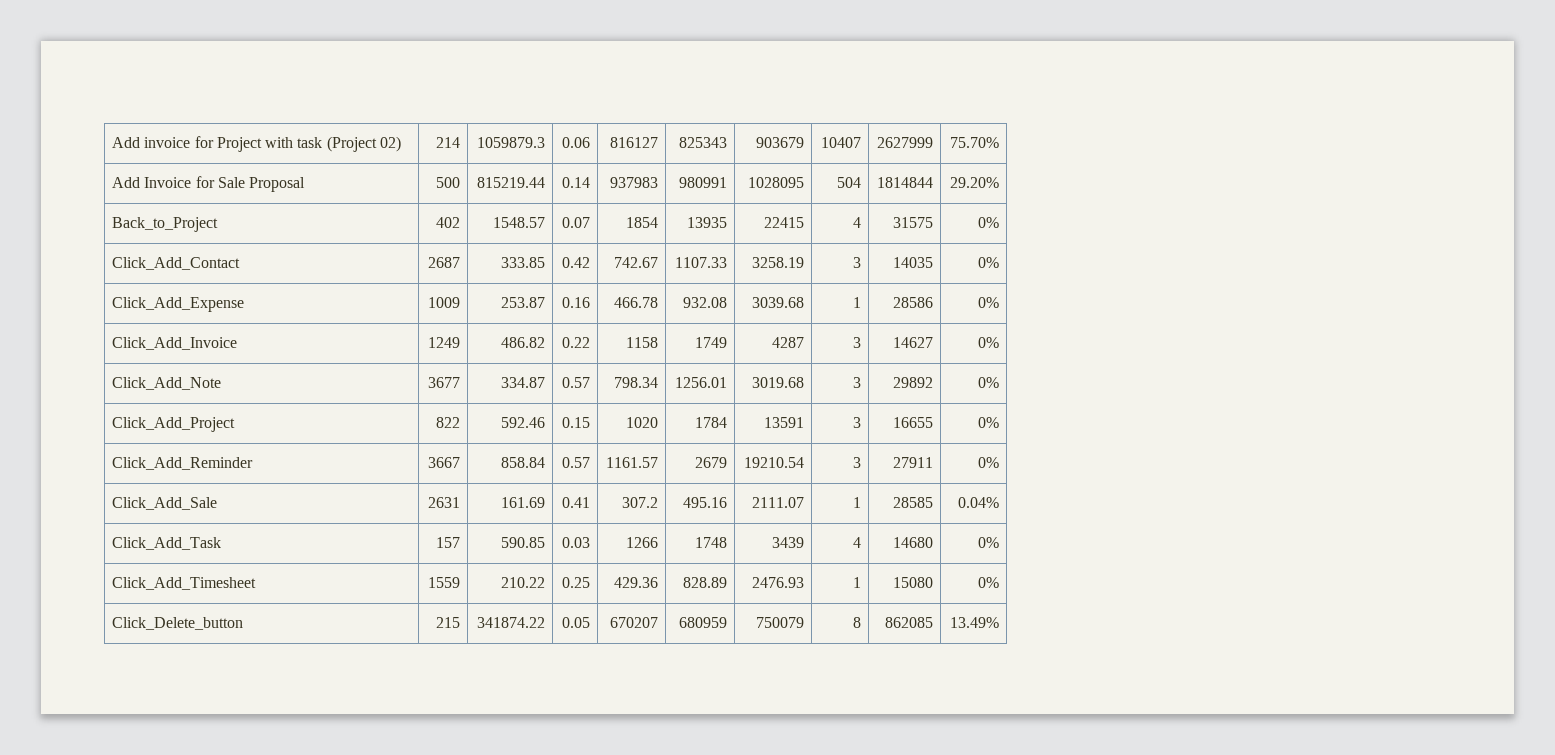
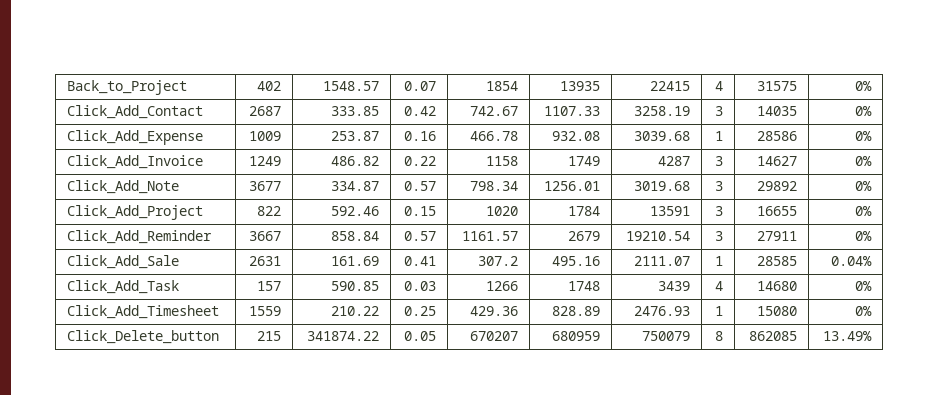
[111,136,402,152] [436,137,461,148] [477,137,546,148] [562,137,591,148] [610,137,659,148] [679,137,728,148] [756,137,805,148] [821,137,862,148] [877,137,934,148] [950,137,1000,148] [111,176,306,192] [436,177,461,188] [477,177,546,188] [562,177,591,188] [610,177,659,188] [679,177,728,188] [748,177,805,188] [837,177,862,188] [877,177,934,188] [950,177,1000,188] Add invoice for Project with task (Project 02) | 214 | 1059879.3 | 0.06 | 816127 | 825343 | 903679 | 10407 | 2627999 | 75.70% // Add Invoice for Sale Proposal | 500 | 815219.44 | 0.14 | 937983 | 980991 | 1028095 | 504 | 1814844 | 29.20% // -> (66, 87) none

